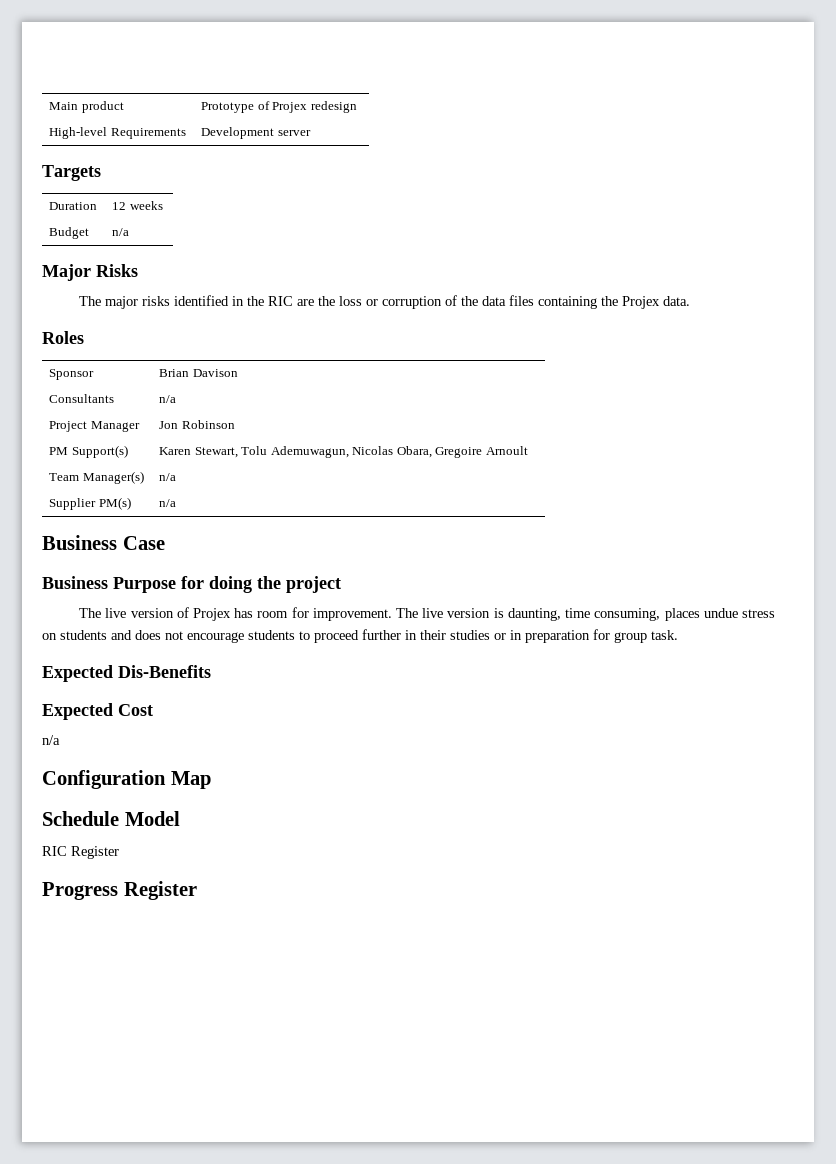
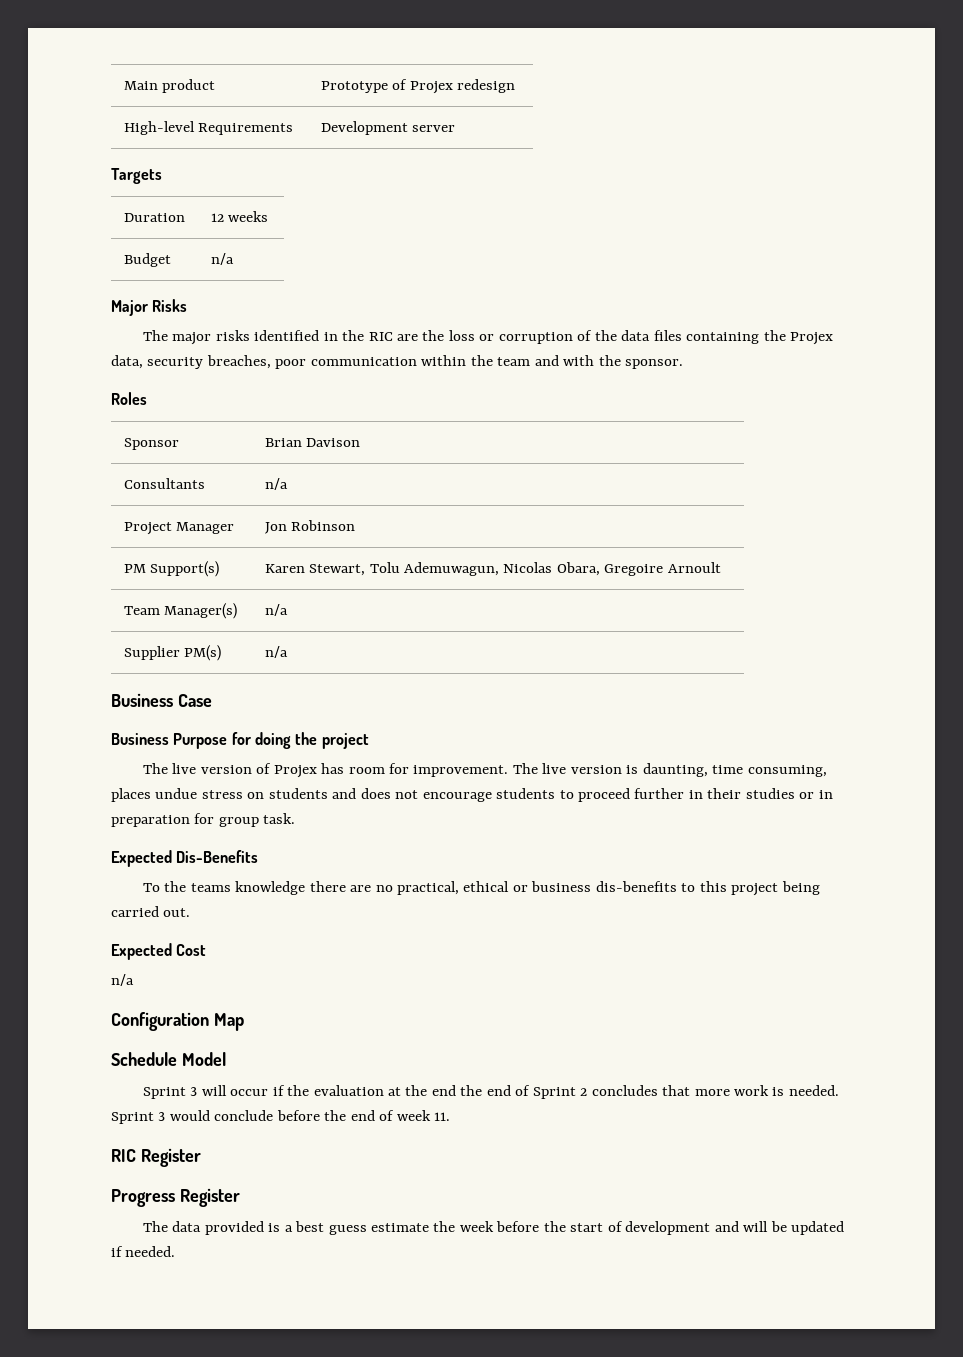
[663,296,691,306] data. -> [111,355,684,369] data, security breaches, poor communication within the team and with the sponsor.
(211, 671) none -> [142,881,820,896] [111,906,191,917] // To the teams knowledge there are no practical, ethical or business dis-benefits to this project being carried out.
[42,846,119,859] [42,881,197,900] RIC Register // Progress Register -> [142,1085,839,1099] [111,1110,451,1124] [111,1148,201,1167] [111,1188,240,1207] [142,1221,845,1235] [111,1246,176,1257] Sprint 3 will occur if the evaluation at the end the end of Sprint 2 concludes that more work is needed. Sprint 3 would conclude before the end of week 11. // RIC Register // Progress Register // The data provided is a best guess estimate the week before the start of development and will be updated if needed.

